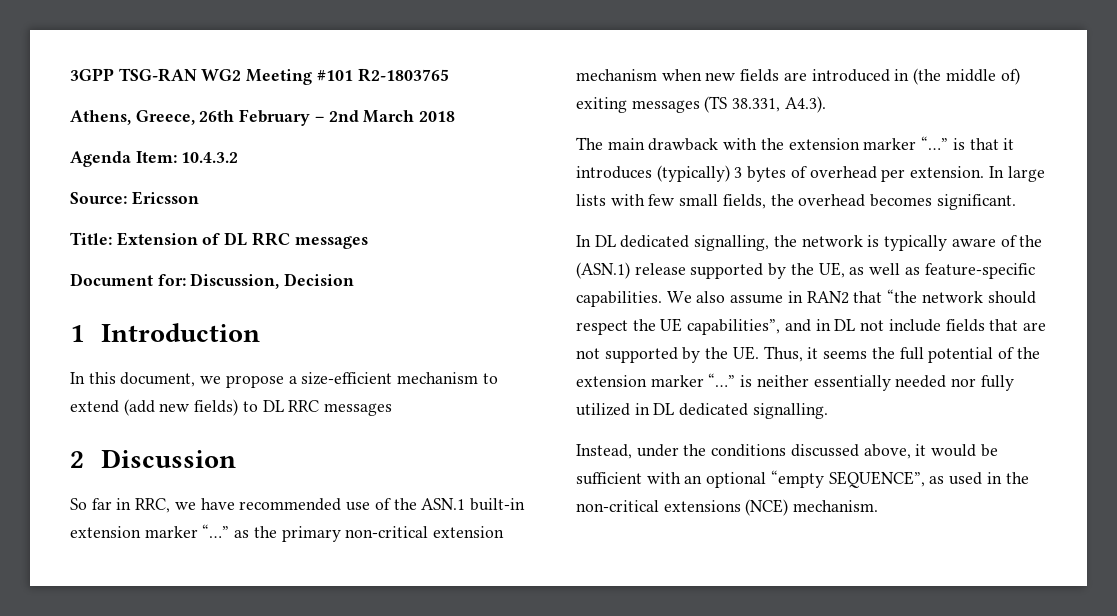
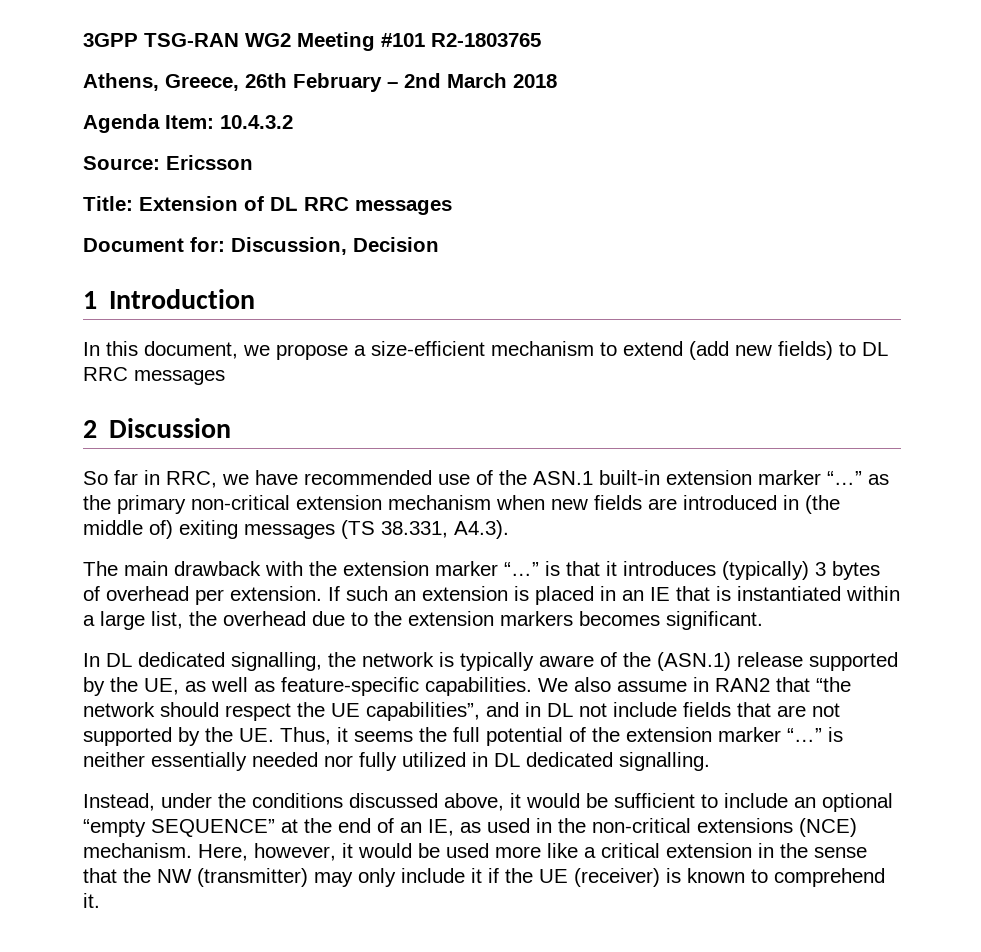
[988,166,1045,182] [576,194,866,209] In large lists with few small fields, the overhead -> [328,586,900,605] [83,611,573,630] If such an extension is placed in an IE that is instantiated within a large list, the overhead due to the extension markers
[646,472,681,484] with -> [701,793,788,808] to include
[828,471,925,488] SEQUENCE”, -> [151,818,454,837] SEQUENCE” at the end of an IE,
(879, 506) none -> [198,843,867,861] [83,868,885,887] [83,893,100,908] Here, however, it would be used more like a critical extension in the sense that the NW (transmitter) may only include it if the UE (receiver) is known to comprehend it.

